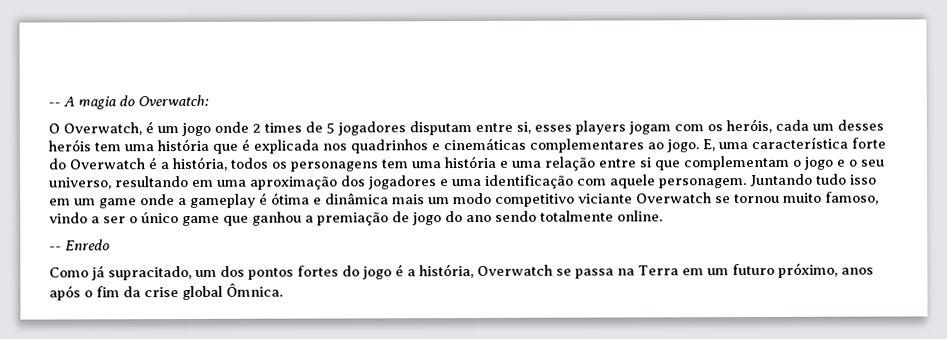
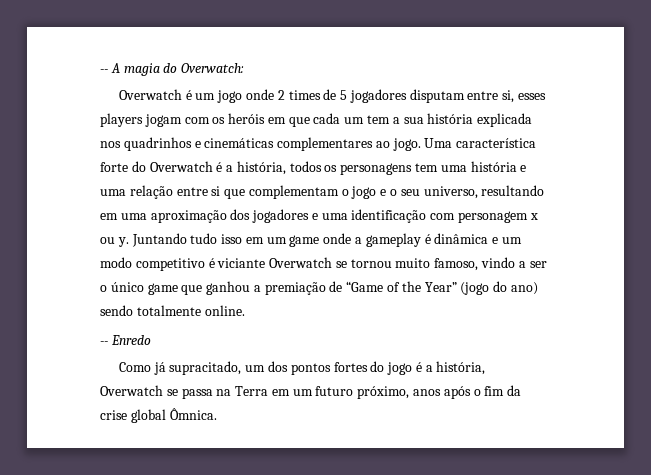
[48,122,142,136] O Overwatch, -> [118,89,182,100] Overwatch
[726,118,884,134] [48,138,250,154] heróis, cada um desses heróis tem uma história que é -> [228,113,474,127] heróis em que cada um tem a sua história
[702,139,748,152] E, uma -> [424,138,453,148] Uma
[610,174,747,189] aquele personagem. -> [458,211,538,223] [100,237,129,247] personagem x ou y.
[271,192,425,205] ótima e dinâmica mais -> [434,233,499,244] dinâmica e
(575, 200) none -> [208,258,215,268] é
[412,211,492,226] jogo do ano -> [346,281,538,295] “Game of the Year” (jogo do ano)

